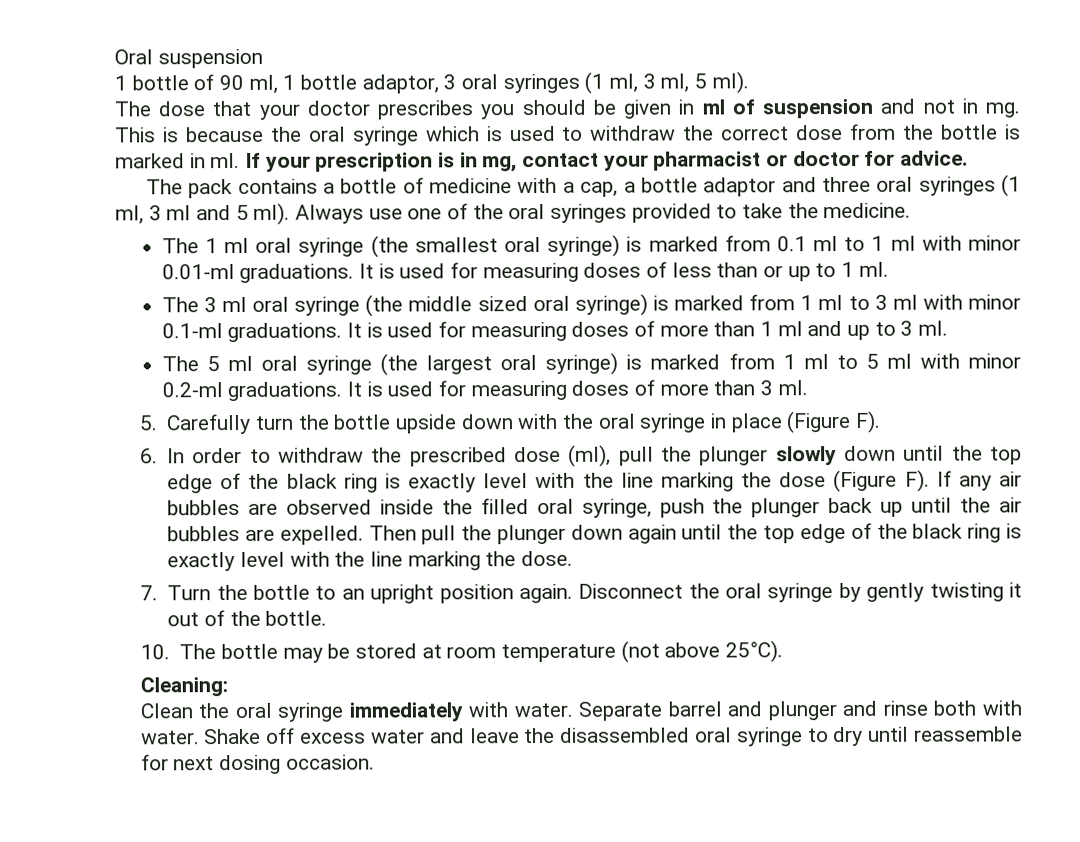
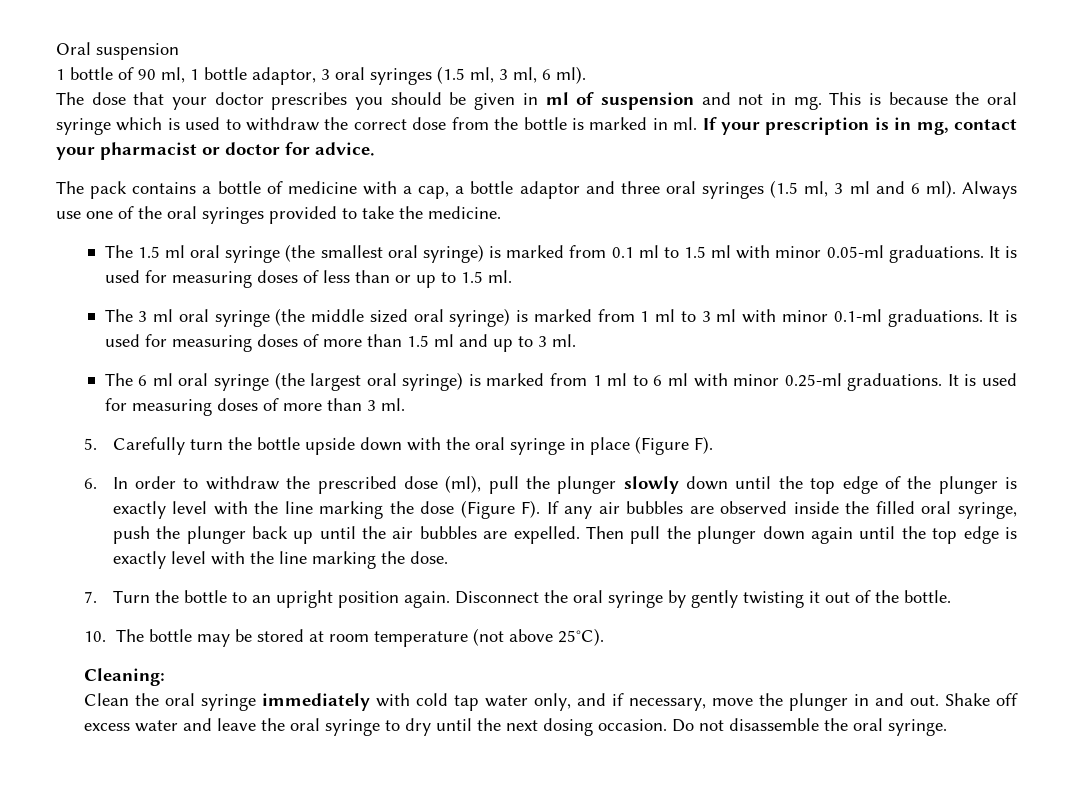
[584,71,605,94] (1 -> [437,66,465,84] (1.5
[694,73,708,89] 5 -> [542,69,551,80] 6
[1001,174,1022,197] (1 -> [770,180,799,198] (1.5
[235,204,249,221] 5 -> [910,183,920,194] 6
[204,238,218,254] 1 -> [137,246,160,258] 1.5
[871,235,1022,251] [161,264,235,280] 1 ml with minor 0.01-ml -> [683,245,884,259] 1.5 ml with minor 0.05-ml
[841,261,855,277] 1 -> [460,271,483,283] 1.5
[760,321,774,337] 1 -> [406,335,429,347] 1.5
[206,356,220,372] 5 -> [138,375,148,386] 6
[865,353,1022,369] [161,382,223,398] 5 ml with minor 0.2-ml -> [653,373,842,387] 6 ml with minor 0.25-ml
[286,473,378,493] black ring -> [938,476,998,494] plunger
[850,522,1002,543] of the black ring -> (999, 535) none
[513,700,1022,721] [140,730,200,745] water. Separate barrel and plunger and rinse both with water. -> [416,693,940,711] cold tap water only, and if necessary, move the plunger in and out.
[560,727,691,743] disassembled -> (286, 724) none
[914,726,1024,742] [140,754,169,771] reassemble for -> [477,718,502,731] the
(375, 762) none -> [672,718,948,736] Do not disassemble the oral syringe.

